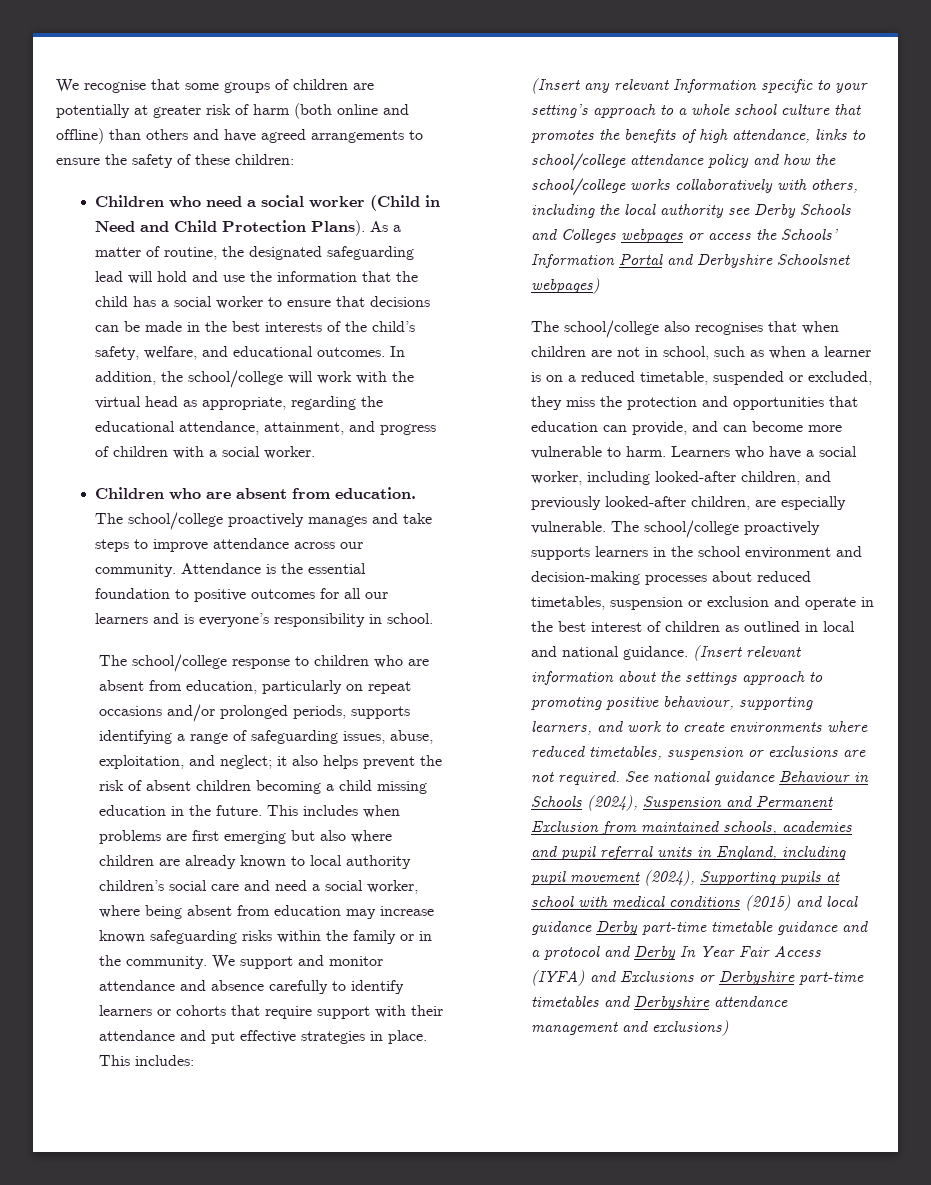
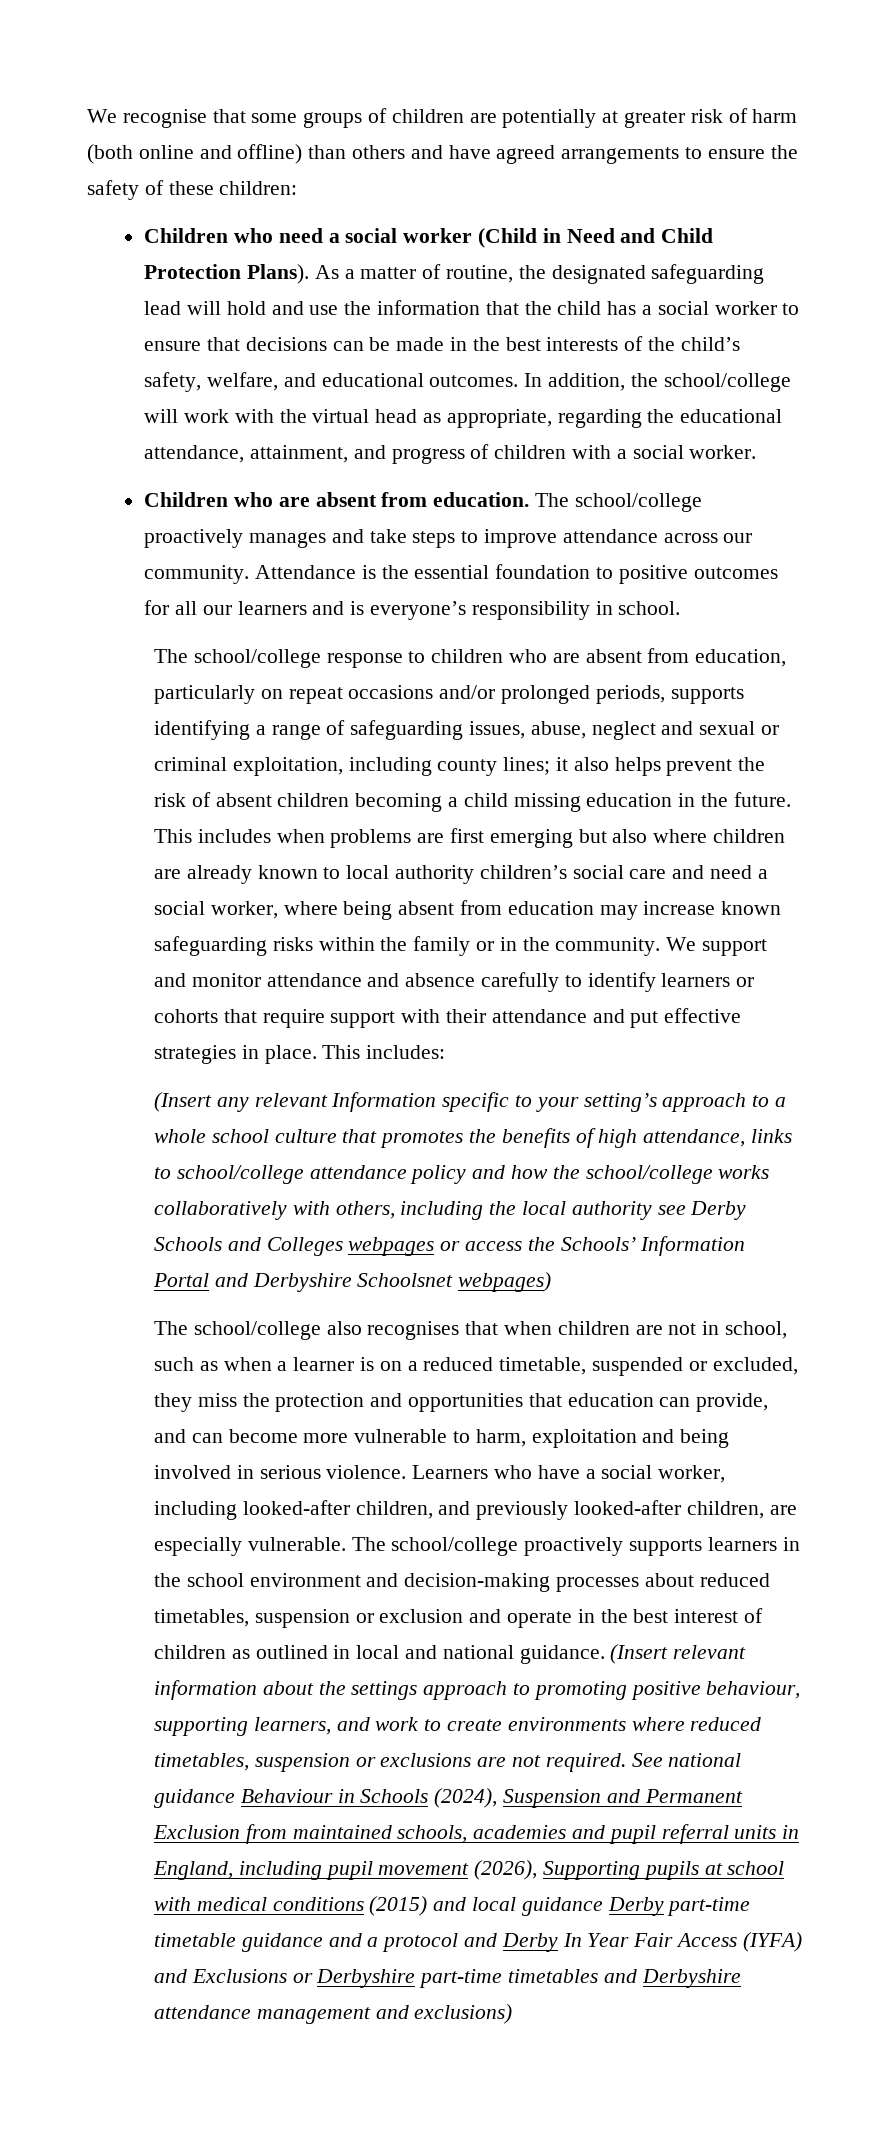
[98,755,272,769] exploitation, and neglect; -> [591,721,779,740] [153,757,551,776] neglect and sexual or criminal exploitation, including county lines;
[625,446,666,457] harm. -> [475,1429,730,1448] [153,1465,407,1479] harm, exploitation and being involved in serious violence.
[643,870,695,886] (2024), -> [474,1860,538,1880] (2026),

